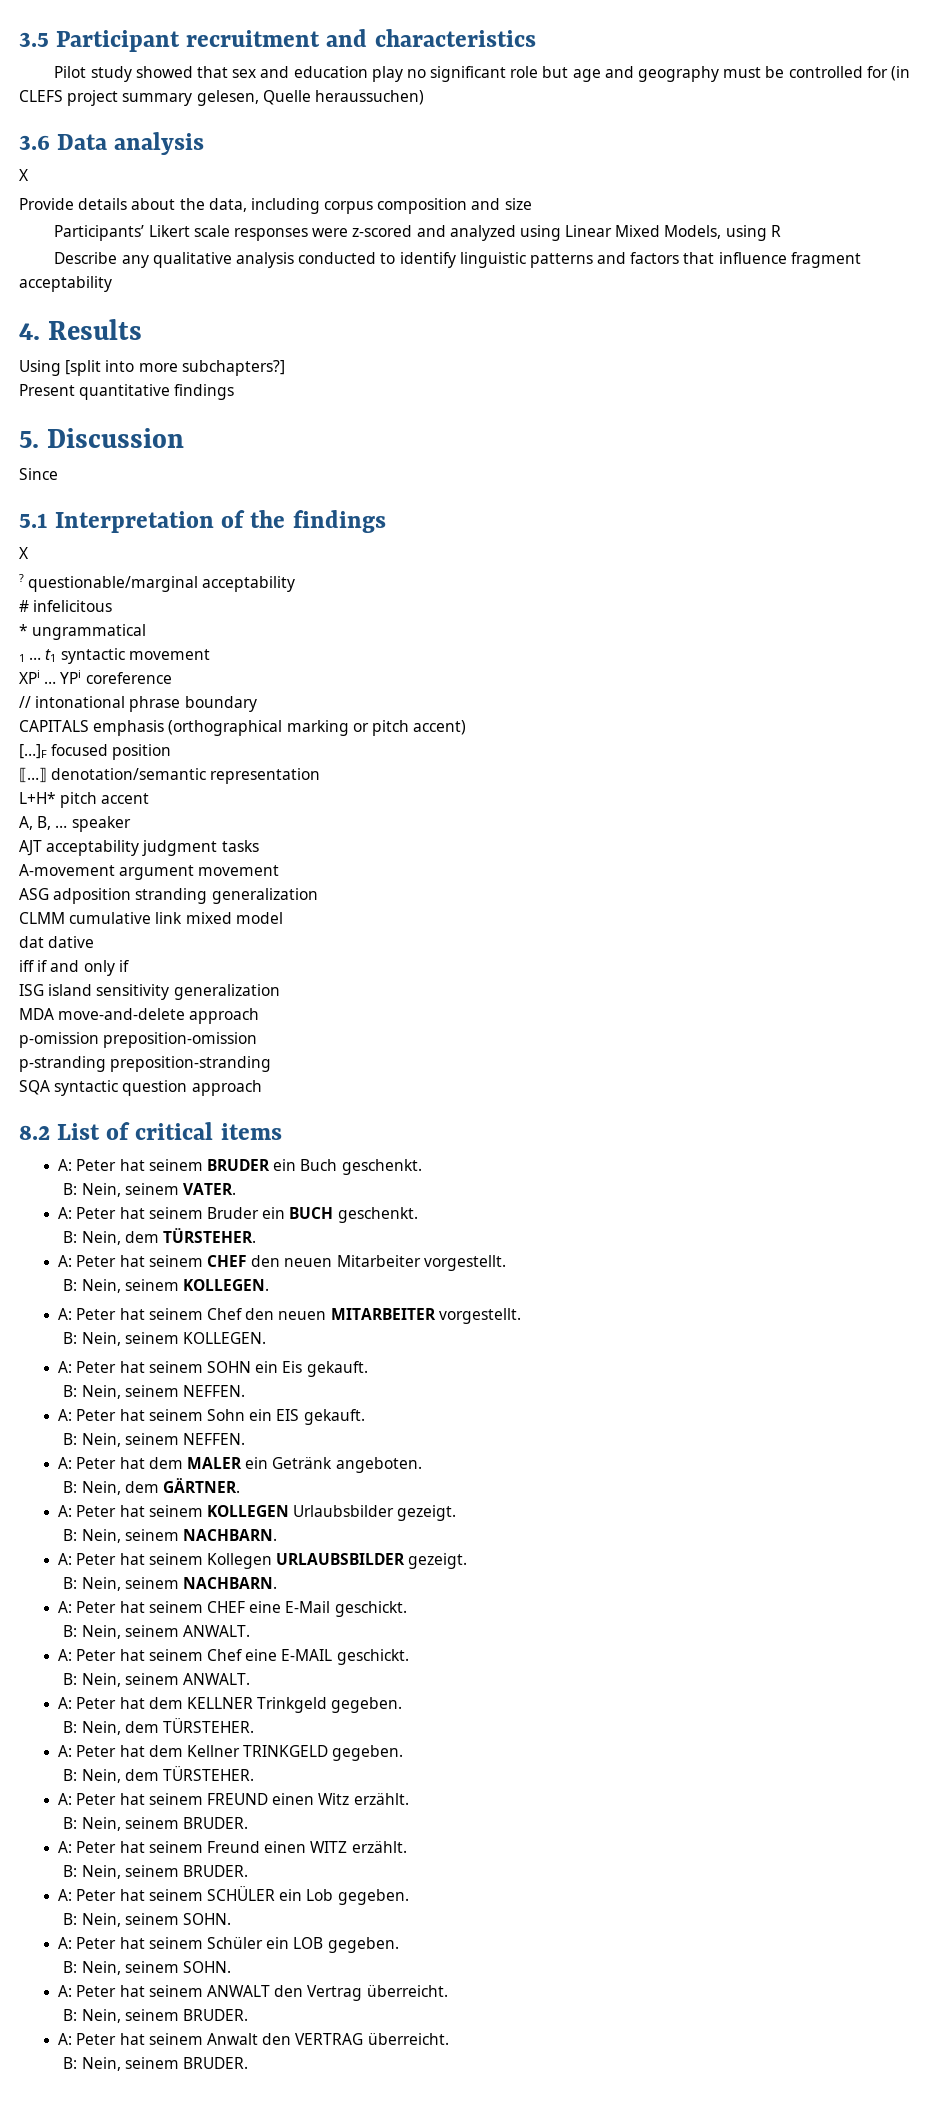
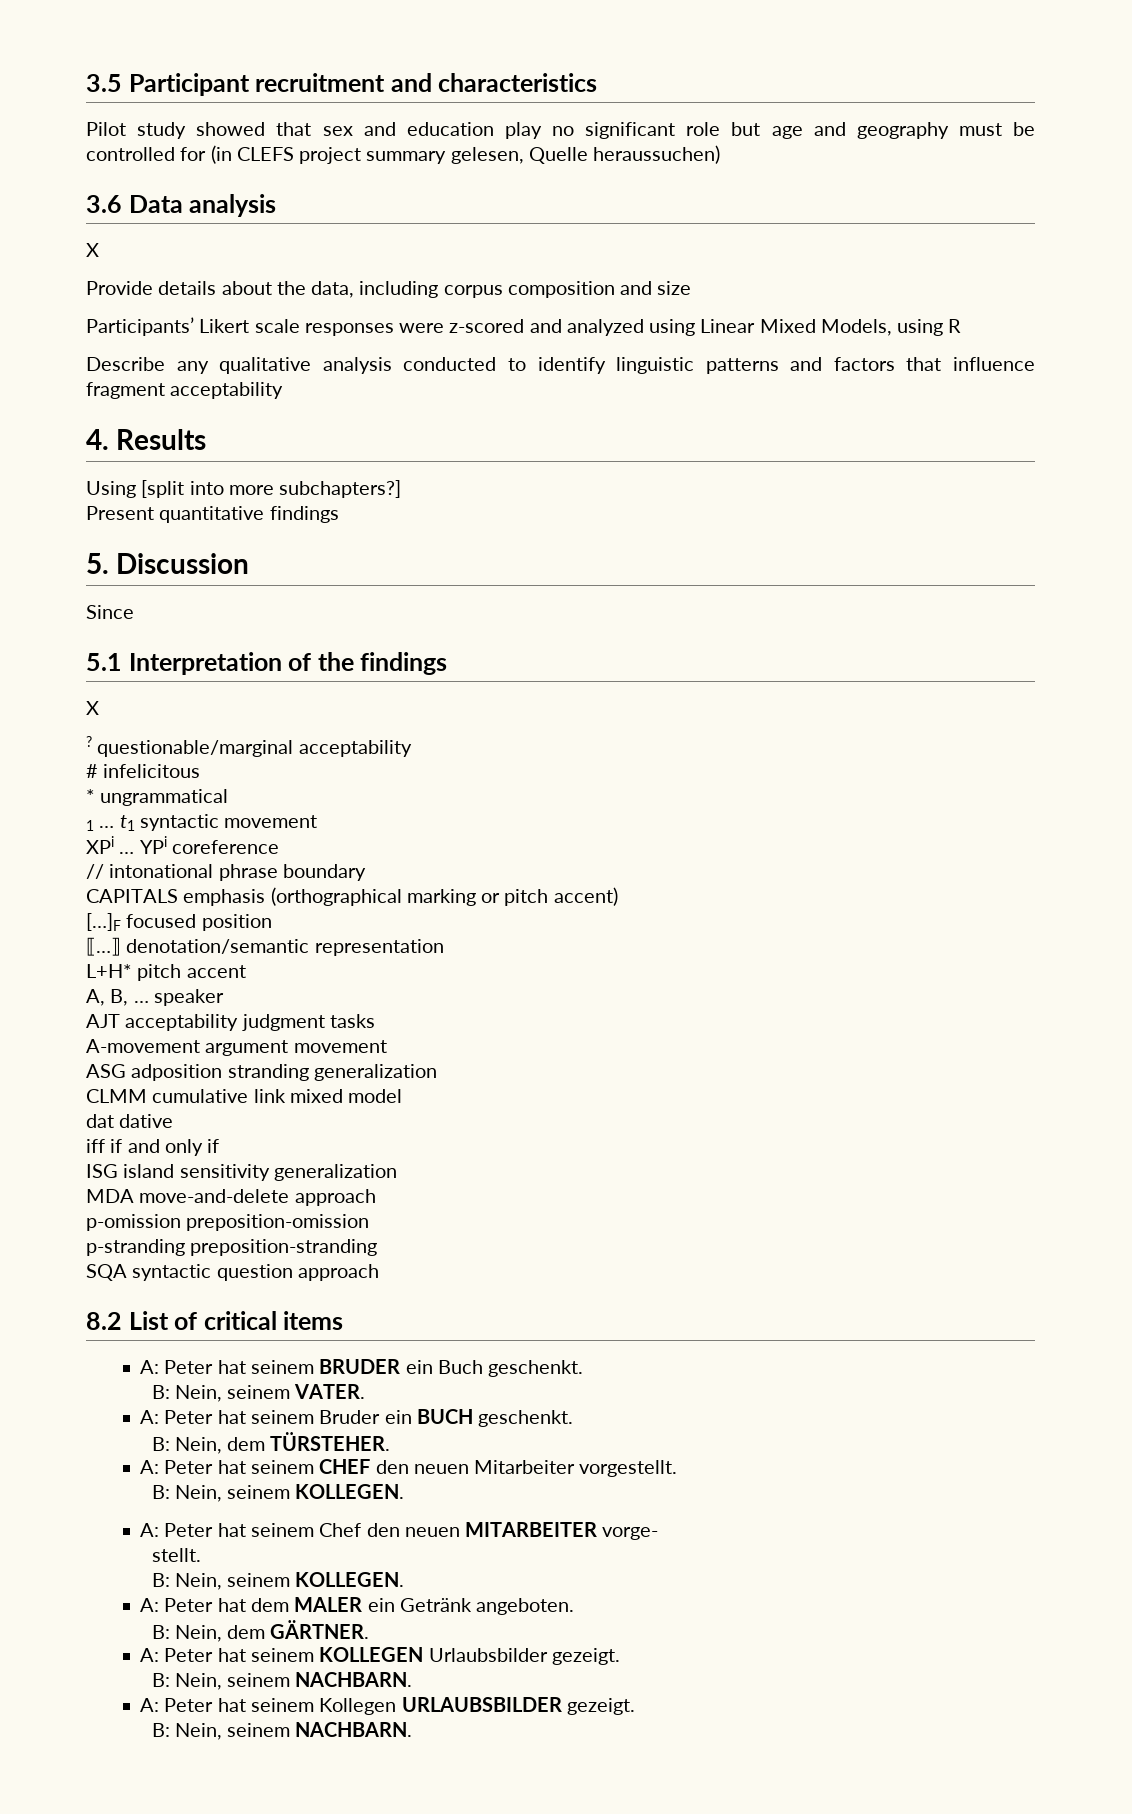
[438,1308,521,1324] [63,1332,266,1346] [58,1361,368,1377] [63,1385,245,1399] [58,1409,365,1425] [63,1433,245,1447] vorgestellt. // B: Nein, seinem KOLLEGEN. // A: Peter hat seinem SOHN ein Eis gekauft. // B: Nein, seinem NEFFEN. // A: Peter hat seinem Sohn ein EIS gekauft. // B: Nein, seinem NEFFEN. -> [602,1527,659,1540] [151,1548,201,1562] [151,1572,405,1590] vorge- // stellt. // B: Nein, seinem KOLLEGEN.
[58,1601,407,1617] [63,1625,250,1639] [58,1649,409,1665] [63,1673,250,1687] [58,1697,403,1713] [63,1718,254,1735] [58,1745,404,1761] [63,1766,254,1783] [58,1793,409,1805] [63,1817,248,1831] [58,1841,407,1853] [63,1865,248,1879] [58,1886,409,1905] [63,1913,231,1927] [58,1937,399,1953] [63,1961,231,1975] [58,1985,448,2001] [63,2009,248,2023] [58,2033,449,2045] [63,2057,248,2071] // A: Peter hat seinem CHEF eine E-Mail geschickt. // B: Nein, seinem ANWALT. // A: Peter hat seinem Chef eine E-MAIL geschickt. // B: Nein, seinem ANWALT. // A: Peter hat dem KELLNER Trinkgeld gegeben. // B: Nein, dem TÜRSTEHER. // A: Peter hat dem Kellner TRINKGELD gegeben. // B: Nein, dem TÜRSTEHER. // A: Peter hat seinem FREUND einen Witz erzählt. // B: Nein, seinem BRUDER. // A: Peter hat seinem Freund einen WITZ erzählt. // B: Nein, seinem BRUDER. // A: Peter hat seinem SCHÜLER ein Lob gegeben. // B: Nein, seinem SOHN. // A: Peter hat seinem Schüler ein LOB gegeben. // B: Nein, seinem SOHN. // A: Peter hat seinem ANWALT den Vertrag überreicht. // B: Nein, seinem BRUDER. // A: Peter hat seinem Anwalt den VERTRAG überreicht. // B: Nein, seinem BRUDER. -> (413, 1729) none

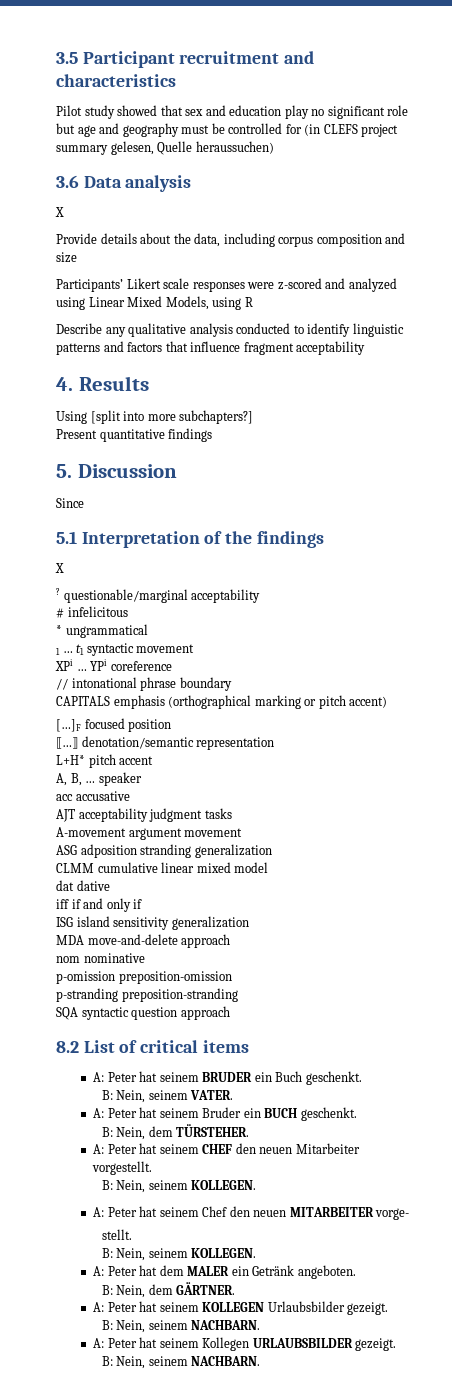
(224, 997) none -> [56,791,130,801] // acc accusative
[253,1089,286,1103] link -> [161,862,195,873] linear
(376, 1197) none -> [56,953,145,963] // nom nominative

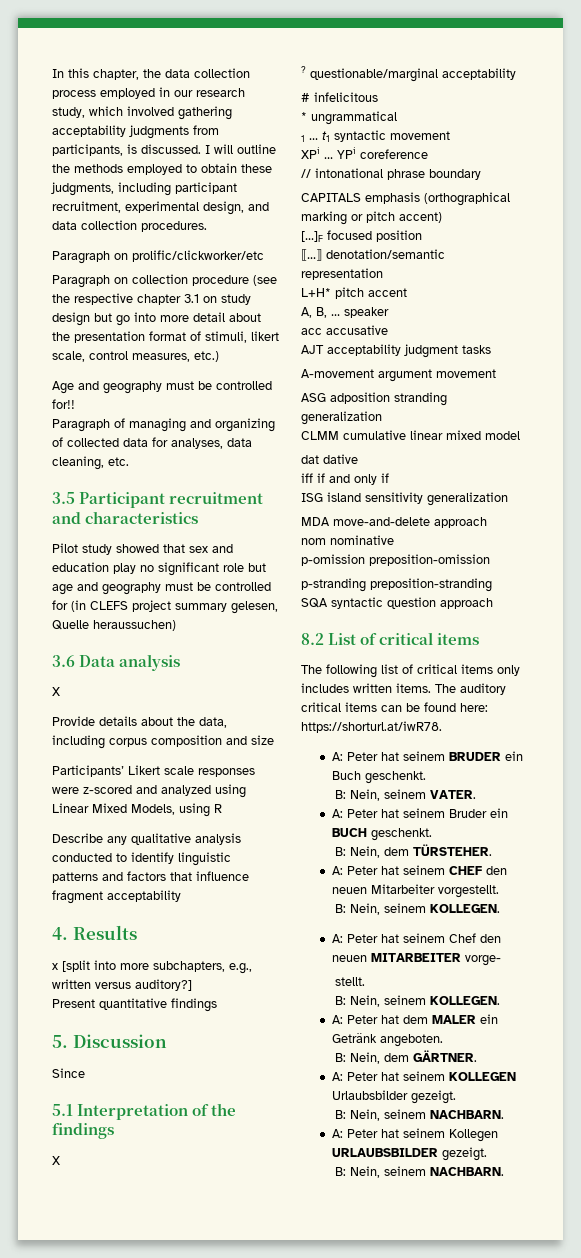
(56, 58) none -> [52,68,250,80] [52,87,245,99] [52,106,232,120] [52,125,219,139] [52,144,276,156] [52,163,272,175] [51,182,237,196] [52,201,269,215] [52,220,207,232] [52,250,264,264] [52,274,277,288] [52,293,251,305] [52,312,261,326] [52,331,279,343] [52,351,219,362] [52,381,272,394] [52,399,75,409] [52,418,275,432] [52,437,252,449] [52,456,129,470] In this chapter, the data collection process employed in our research study, which involved gathering acceptability judgments from participants, is discussed. I will outline the methods employed to obtain these judgments, including participant recruitment, experimental design, and data collection procedures. // Paragraph on prolific/clickworker/etc // Paragraph on collection procedure (see the respective chapter 3.1 on study design but go into more detail about the presentation format of stimuli, likert scale, control measures, etc.) // Age and geography must be controlled for!! // Paragraph of managing and organizing of collected data for analyses, data cleaning, etc. //
[56,411,87,424] Using -> [52,963,58,970] x
[179,410,254,424] subchapters?] -> [153,961,252,974] [52,979,192,991] subchapters, e.g., written versus auditory?]
(249, 1046) none -> [301,664,520,678] [301,683,506,695] [301,702,488,712] [301,721,442,733] // The following list of critical items only includes written items. The auditory critical items can be found here: https://shorturl.at/iwR78.

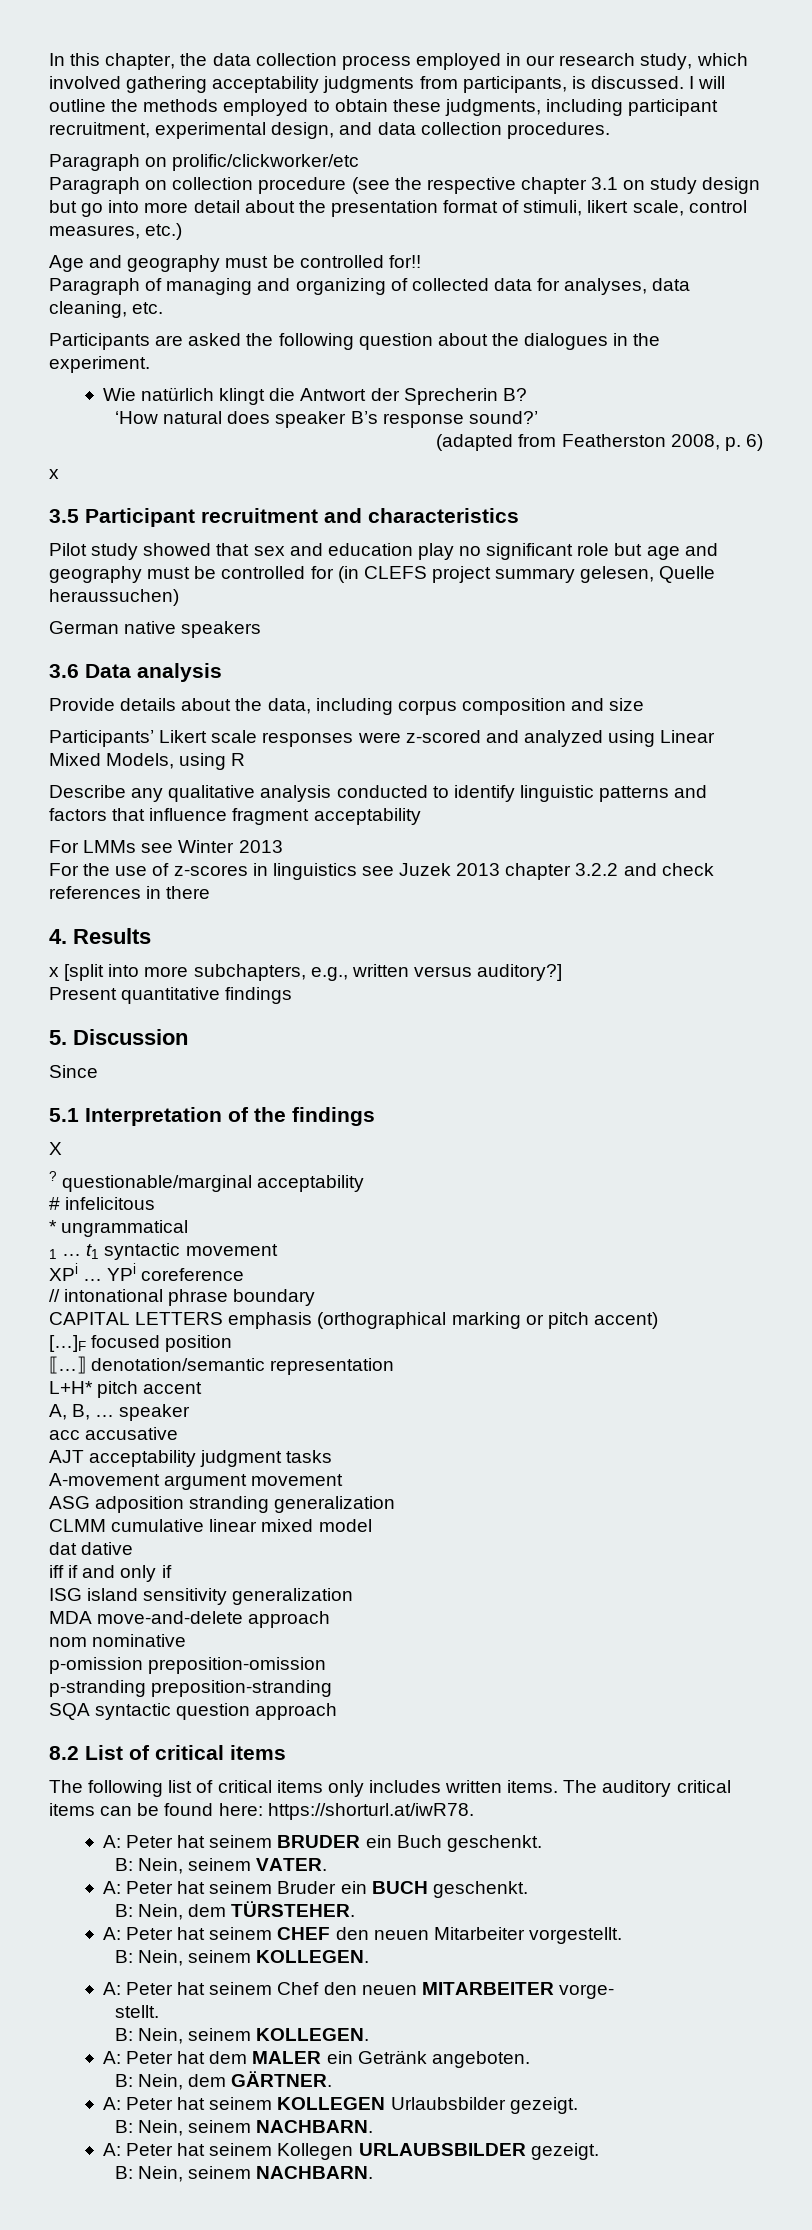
(129, 461) none -> [49,333,661,350] [49,356,150,373] [102,387,527,405] [115,411,538,428] [436,434,763,451] [49,469,59,479] // Participants are asked the following question about the dialogues in the experiment. // Wie natürlich klingt die Antwort der Sprecherin B? // ‘How natural does speaker B’s response sound?’ // (adapted from Featherston 2008, p. 6) // x
(176, 625) none -> [49,621,262,638] // German native speakers
[52,687,60,696] // X -> (222, 672) none
(181, 896) none -> [49,840,283,853] [49,863,714,880] [49,886,211,899] // For LMMs see Winter 2013 // For the use of z-scores in linguistics see Juzek 2013 chapter 3.2.2 and check references in there
[301,193,361,202] CAPITALS -> [49,1312,224,1325] CAPITAL LETTERS

